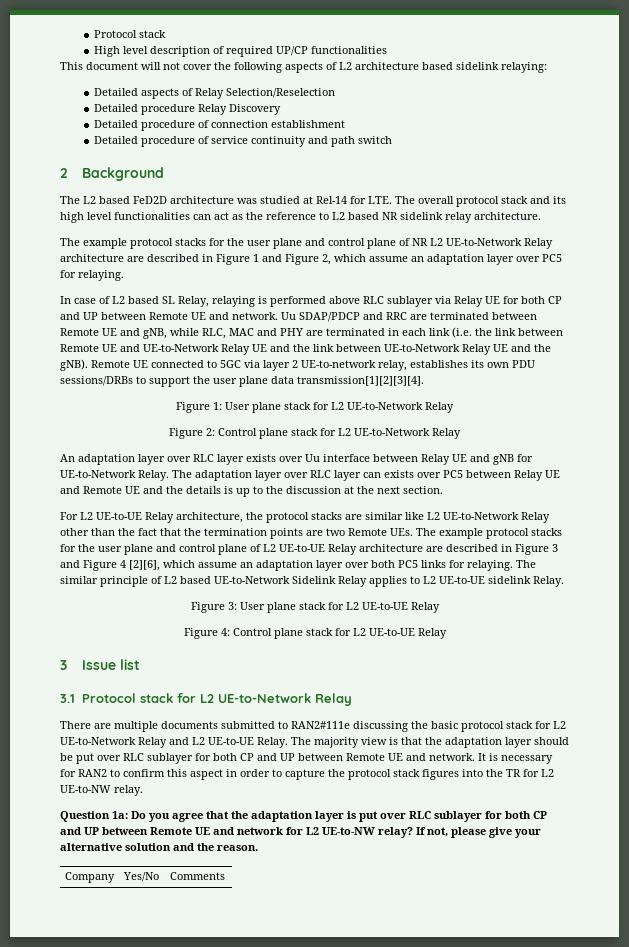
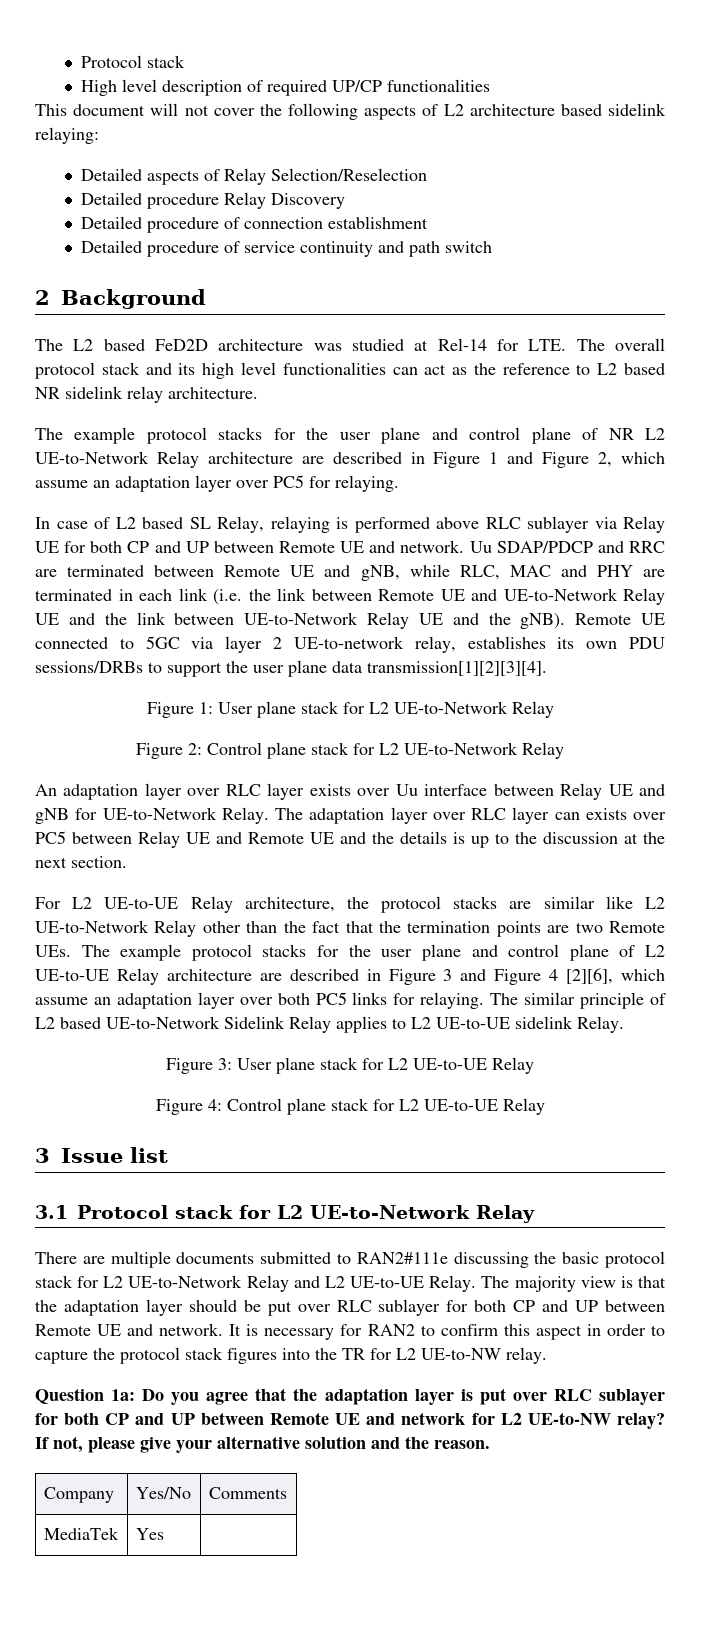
(225, 876) none -> [43,1527,119,1540] [135,1528,164,1540] // MediaTek | Yes |

